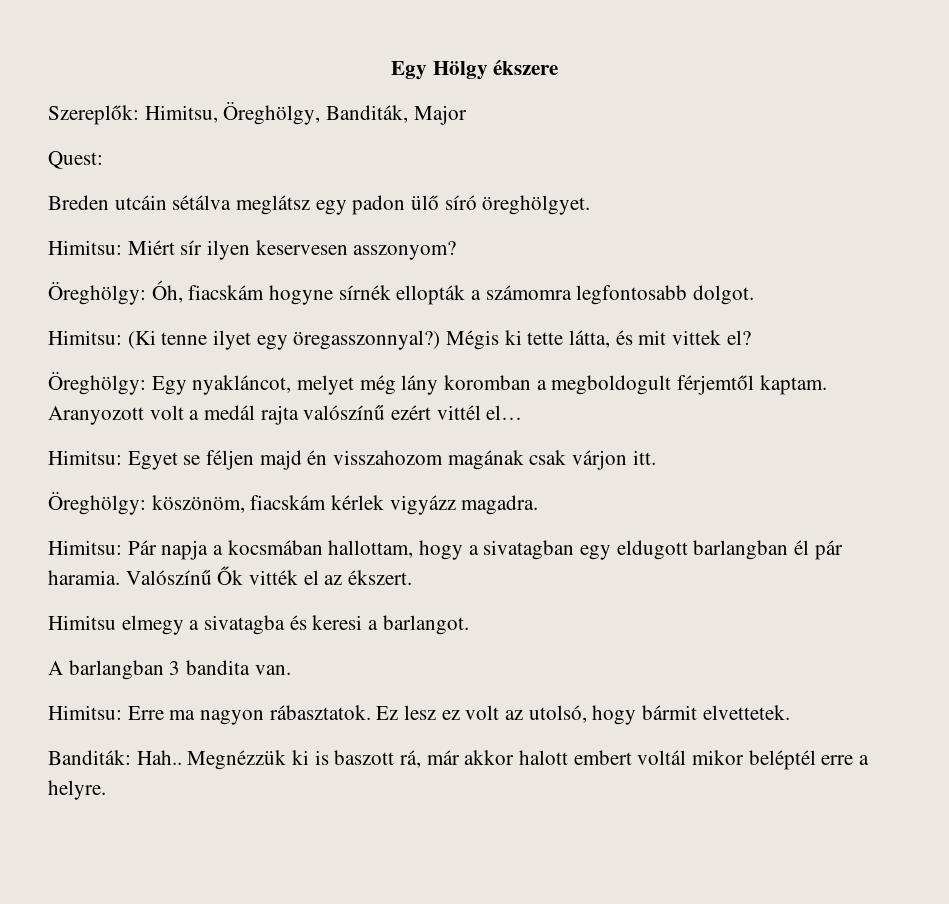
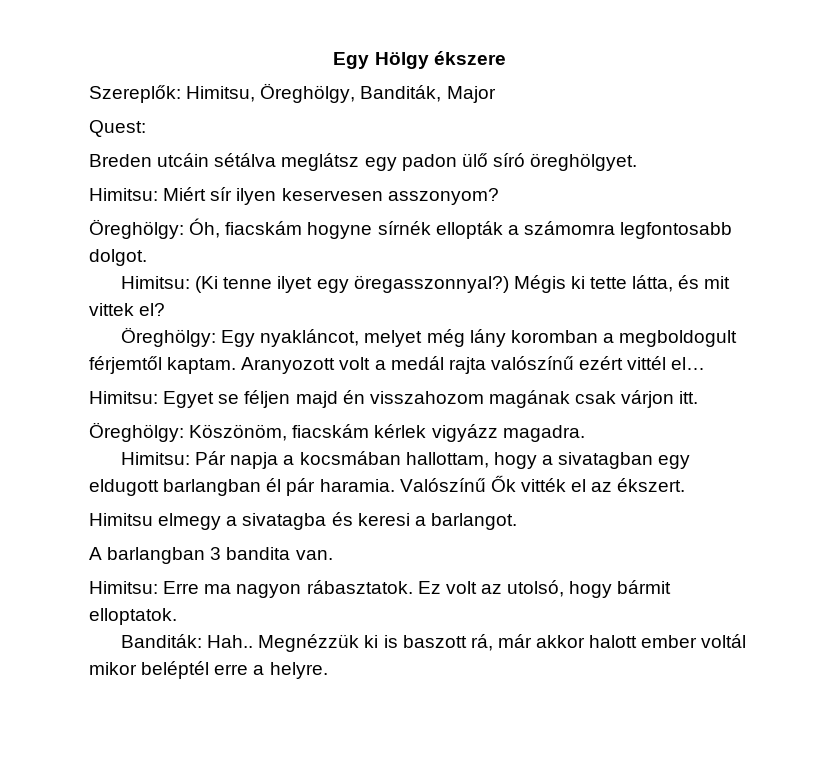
[151,495,245,513] köszönöm, -> [189,424,288,441] Köszönöm,
[404,705,460,720] lesz ez -> (441, 587) none
[702,705,790,720] elvettetek. -> [89,608,177,625] elloptatok.
[573,750,632,765] embert -> [641,635,698,648] ember

